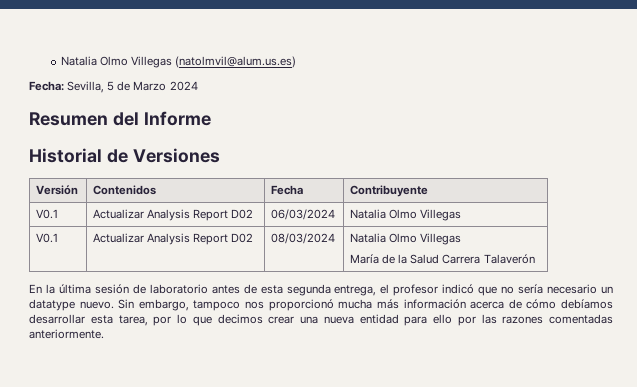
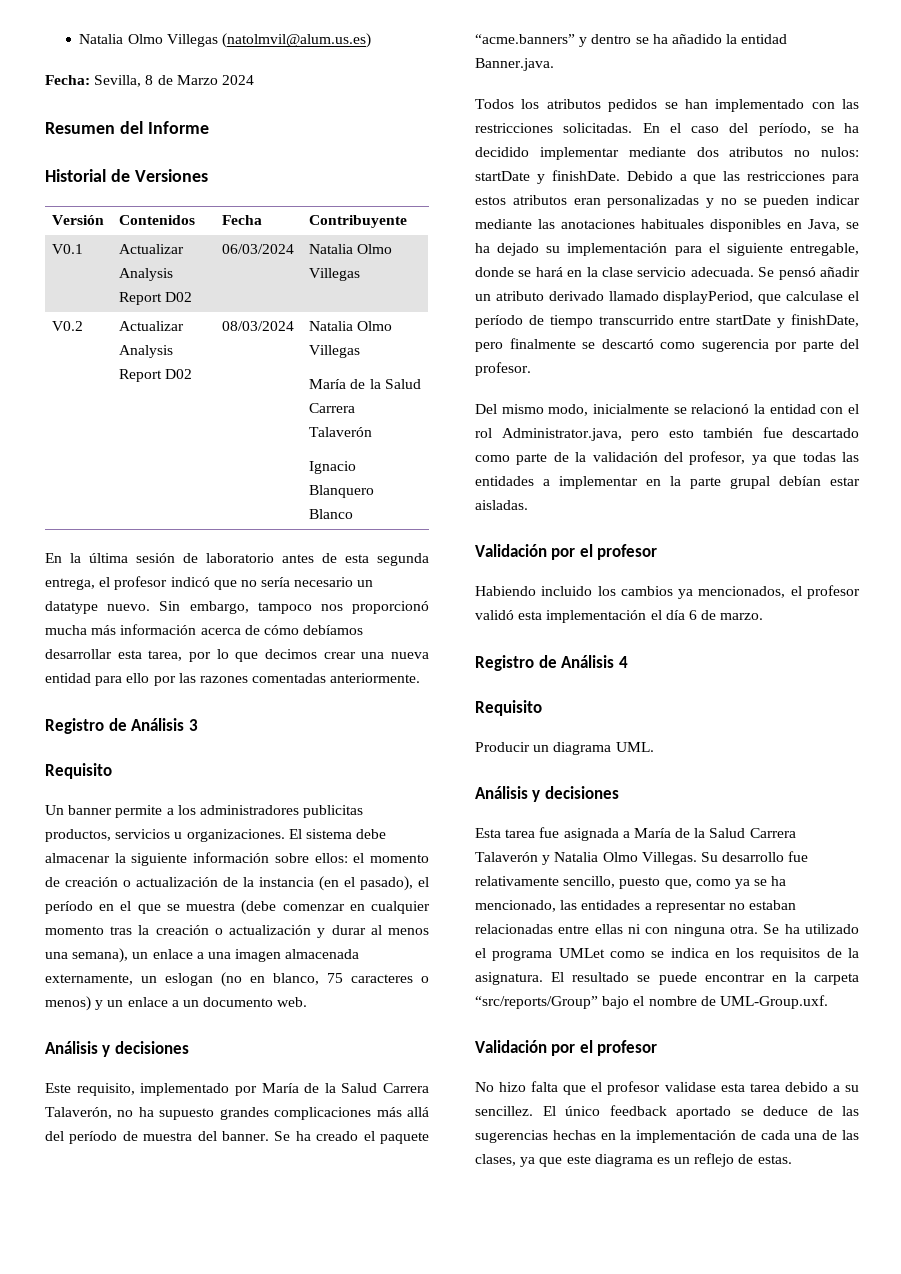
[107,81,115,91] 5 -> [145,75,154,85] 8
[36,233,59,243] V0.1 -> [52,321,84,331] V0.2
(535, 259) none -> [309,461,357,474] [309,485,375,498] [309,509,354,519] // Ignacio Blanquero Blanco
(104, 334) none -> [45,718,198,734] [45,763,112,779] [45,805,364,818] [45,829,387,842] [45,852,430,866] [45,876,429,891] [45,900,430,915] [45,925,429,938] [45,948,360,963] [45,972,429,987] [45,996,308,1011] [45,1041,189,1057] [45,1083,429,1096] [45,1107,429,1120] [45,1131,429,1144] [475,34,788,47] [475,58,554,71] [475,99,859,112] [475,123,859,136] [475,147,859,160] [475,170,859,184] [475,195,860,208] [475,219,859,232] [475,243,859,256] [475,267,860,280] [475,291,859,304] [475,314,859,328] [475,338,859,352] [475,362,531,376] [475,404,859,416] [475,427,859,441] [475,451,859,465] [475,476,860,489] [475,500,528,510] [475,544,658,560] [475,585,860,599] [475,610,764,623] [475,655,628,671] [475,700,542,716] [475,742,654,755] [475,786,619,802] [475,827,796,841] [475,851,809,865] [475,876,787,889] [475,900,797,913] [475,924,859,937] [475,948,859,961] [475,972,859,985] [475,995,828,1009] [475,1040,658,1056] [475,1081,859,1095] [475,1105,859,1119] [475,1130,859,1143] [475,1153,792,1167] // Registro de Análisis 3 // Requisito // Un banner permite a los administradores publicitas productos, servicios u organizaciones. El sistema debe almacenar la siguiente información sobre ellos: el momento de creación o actualización de la instancia (en el pasado), el período en el que se muestra (debe comenzar en cualquier momento tras la creación o actualización y durar al menos una semana), un enlace a una imagen almacenada externamente, un eslogan (no en blanco, 75 caracteres o menos) y un enlace a un documento web. // Análisis y decisiones // Este requisito, implementado por María de la Salud Carrera Talaverón, no ha supuesto grandes complicaciones más allá del período de muestra del banner. Se ha creado el paquete “acme.banners” y dentro se ha añadido la entidad Banner.java. // Todos los atributos pedidos se han implementado con las restricciones solicitadas. En el caso del período, se ha decidido implementar mediante dos atributos no nulos: startDate y finishDate. Debido a que las restricciones para estos atributos eran personalizadas y no se pueden indicar mediante las anotaciones habituales disponibles en Java, se ha dejado su implementación para el siguiente entregable, donde se hará en la clase servicio adecuada. Se pensó añadir un atributo derivado llamado displayPeriod, que calculase el período de tiempo transcurrido entre startDate y finishDate, pero finalmente se descartó como sugerencia por parte del profesor. // Del mismo modo, inicialmente se relacionó la entidad con el rol Administrator.java, pero esto también fue descartado como parte de la validación del profesor, ya que todas las entidades a implementar en la parte grupal debían estar aisladas. // Validación por el profesor // Habiendo incluido los cambios ya mencionados, el profesor validó esta implementación el día 6 de marzo. // Registro de Análisis 4 // Requisito // Producir un diagrama UML. // Análisis y decisiones // Esta tarea fue asignada a María de la Salud Carrera Talaverón y Natalia Olmo Villegas. Su desarrollo fue relativamente sencillo, puesto que, como ya se ha mencionado, las entidades a representar no estaban relacionadas entre ellas ni con ninguna otra. Se ha utilizado el programa UMLet como se indica en los requisitos de la asignatura. El resultado se puede encontrar en la carpeta “src/reports/Group” bajo el nombre de UML-Group.uxf. // Validación por el profesor // No hizo falta que el profesor validase esta tarea debido a su sencillez. El único feedback aportado se deduce de las sugerencias hechas en la implementación de cada una de las clases, ya que este diagrama es un reflejo de estas.

